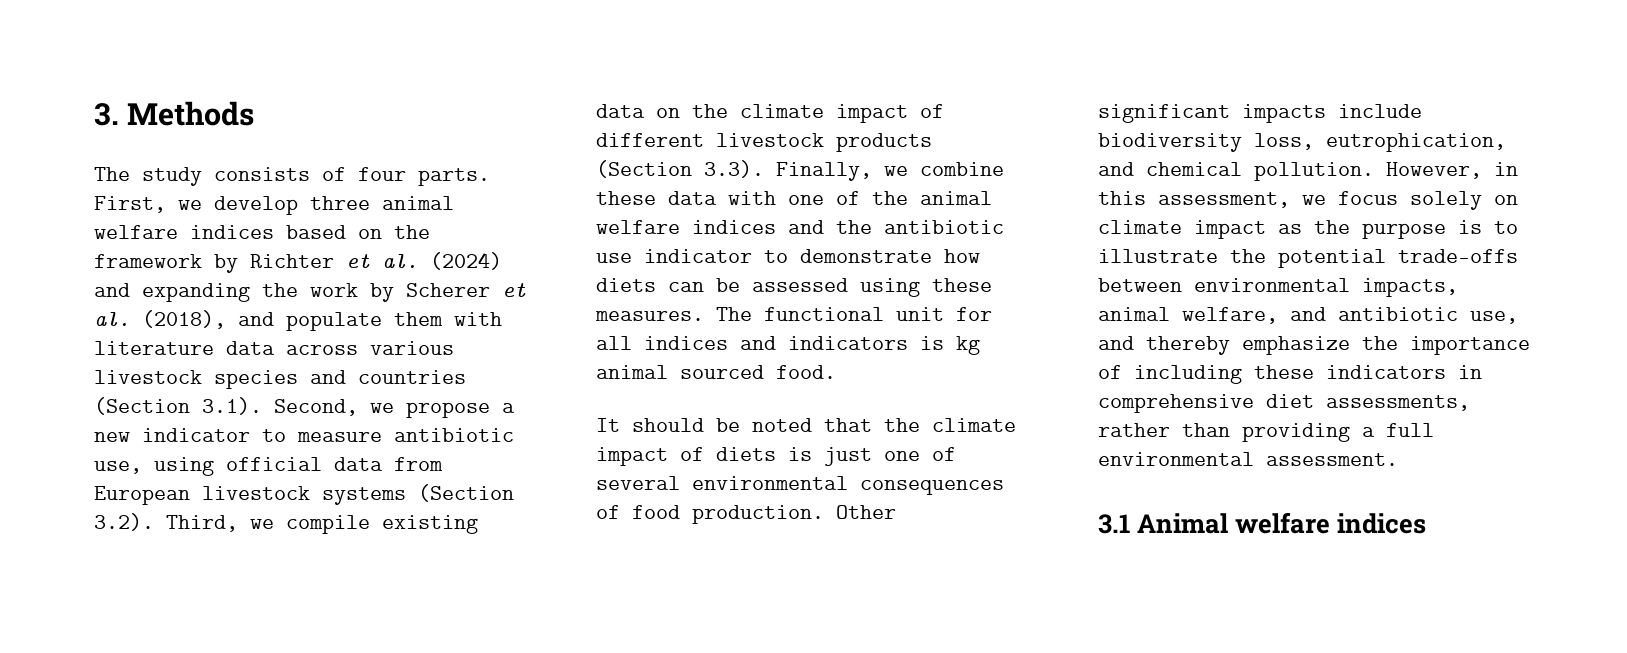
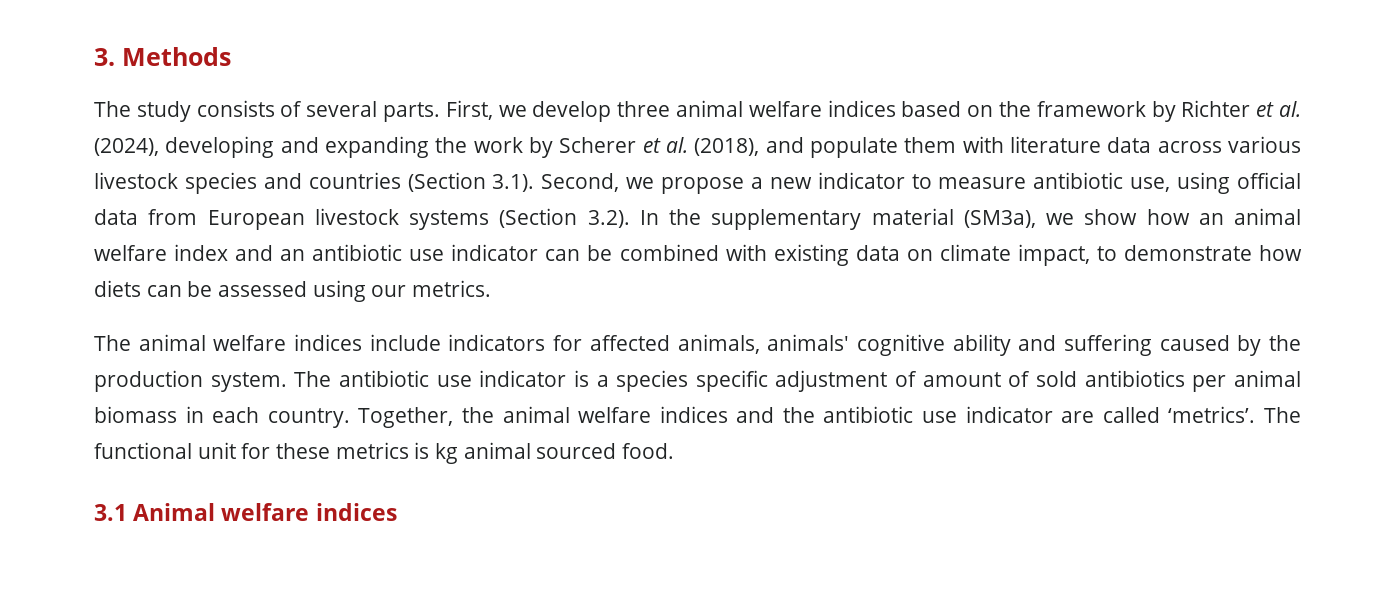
[358,167,406,181] four -> [306,101,378,117] several
[430,252,502,270] (2024) -> [94,136,275,158] (2024), developing
[166,515,478,534] [596,104,944,123] [596,133,932,152] [596,160,1004,181] [596,191,860,205] Third, we compile existing data on the climate impact of different livestock products (Section 3.3). Finally, we combine these data with one of -> [639,208,1301,230] [94,244,1302,266] [94,280,492,302] [94,334,1301,356] [94,370,1301,392] [94,406,454,428] In the supplementary material (SM3a), we show how an animal welfare index and an antibiotic use indicator can be combined with existing data on climate impact, to demonstrate how diets can be assessed using our metrics. // The animal welfare indices include indicators for affected animals, animals' cognitive ability and suffering caused by the production system. The antibiotic use indicator is a species specific adjustment of amount of sold antibiotics per animal biomass in each country. Together,
[764,249,980,263] [596,278,992,297] [595,307,992,321] [596,336,908,350] to demonstrate how diets can be assessed using these measures. The functional unit for all indices and indicators -> [1061,406,1301,423] [94,442,409,459] are called ‘metrics’. The functional unit for these metrics
[596,418,1016,432] [596,447,956,466] [596,476,1004,495] [596,505,896,524] [1098,104,1422,123] [1098,133,1506,152] [1098,162,1518,181] [1098,191,1518,210] [1098,220,1518,239] [1098,249,1518,268] [1098,278,1458,297] [1098,307,1518,324] [1098,336,1530,355] [1098,365,1482,384] [1098,394,1470,413] [1098,423,1434,442] [1098,452,1398,466] // It should be noted that the climate impact of diets is just one of several environmental consequences of food production. Other significant impacts include biodiversity loss, eutrophication, and chemical pollution. However, in this assessment, we focus solely on climate impact as the purpose is to illustrate the potential trade-offs between environmental impacts, animal welfare, and antibiotic use, and thereby emphasize the importance of including these indicators in comprehensive diet assessments, rather than providing a full environmental assessment. -> (675, 451) none

